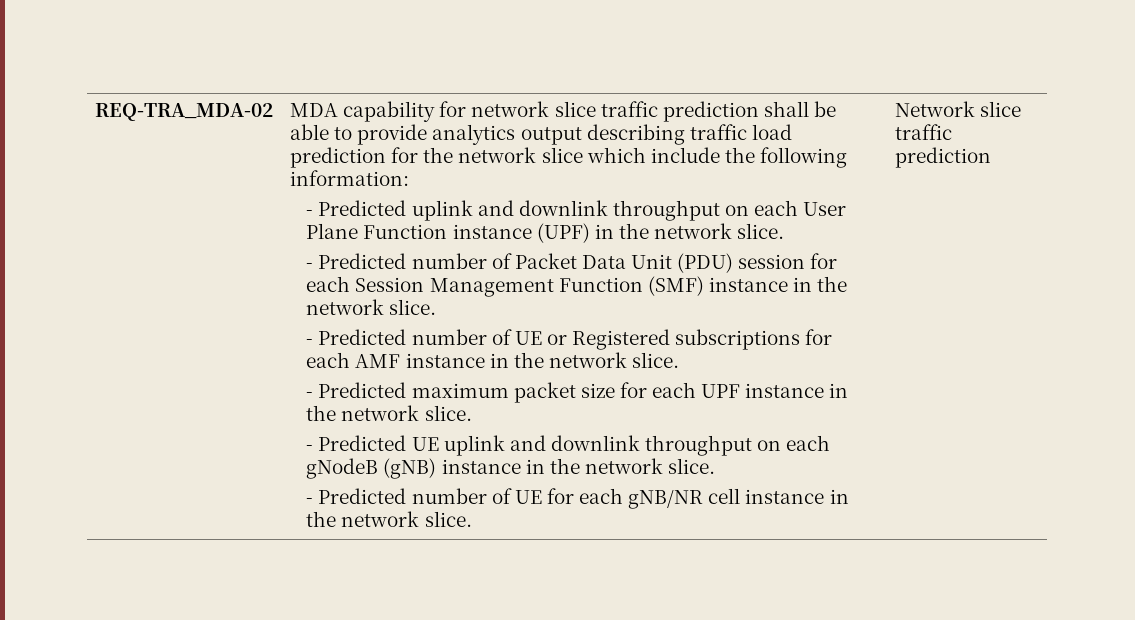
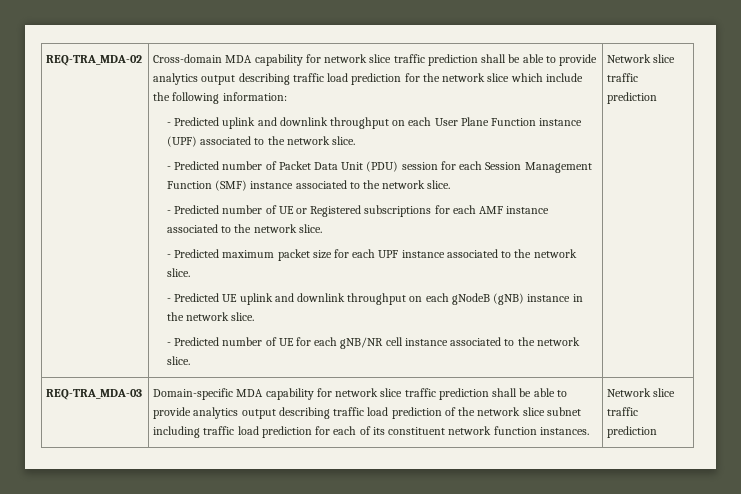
(274, 112) none -> [153,54,223,63] Cross-domain
[594,224,614,239] in -> [200,136,265,145] associated to
[793,277,813,292] in -> [295,180,360,189] associated to
[489,353,509,368] in -> [166,224,232,233] associated to
[829,383,849,398] in -> [446,249,512,258] associated to
[829,489,849,504] in -> [450,337,515,346] associated to
(992, 157) none -> [46,389,143,400] [153,388,567,400] [153,407,581,419] [153,426,589,438] [607,388,676,397] [607,407,639,416] [607,426,658,438] // REQ-TRA_MDA-03 | Domain-specific MDA capability for network slice traffic prediction shall be able to provide analytics output describing traffic load prediction of the network slice subnet including traffic load prediction for each of its constituent network function instances. | Network slice traffic prediction

